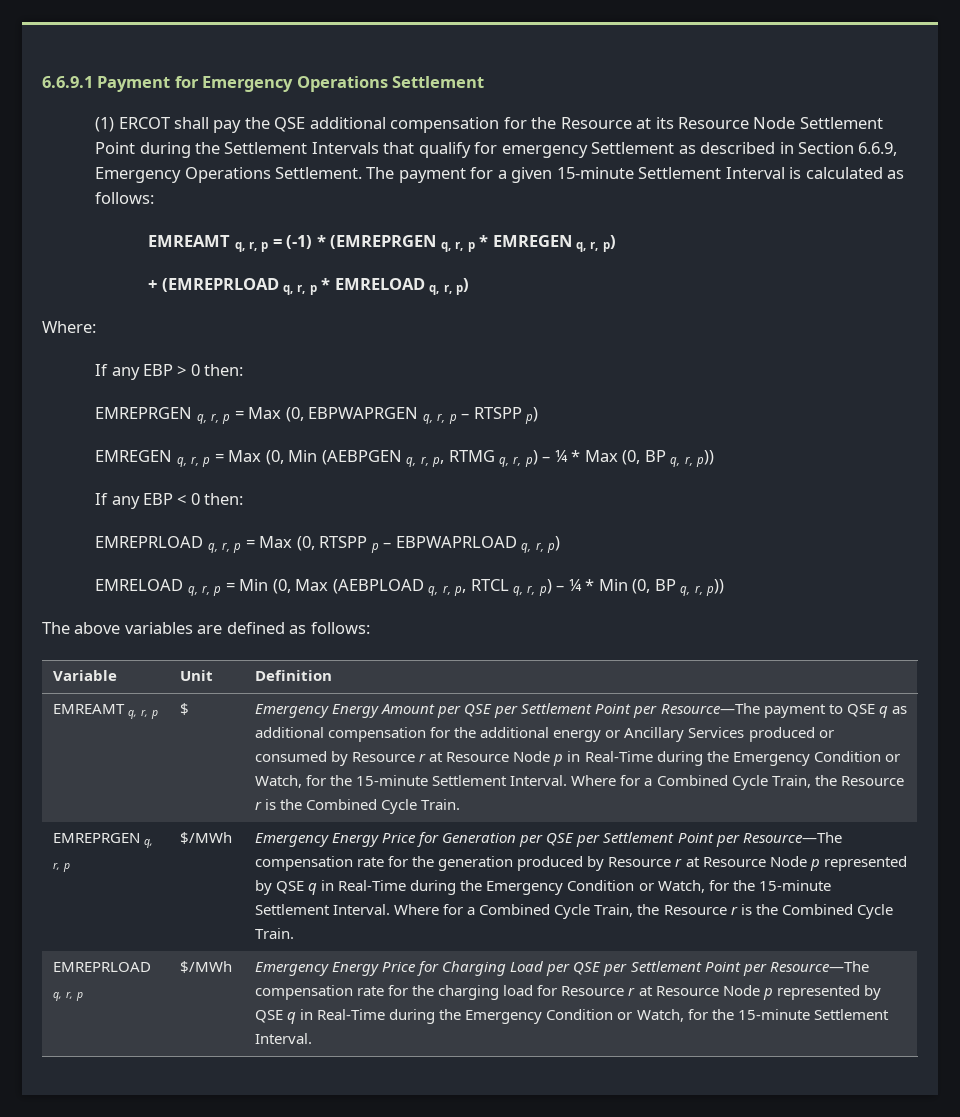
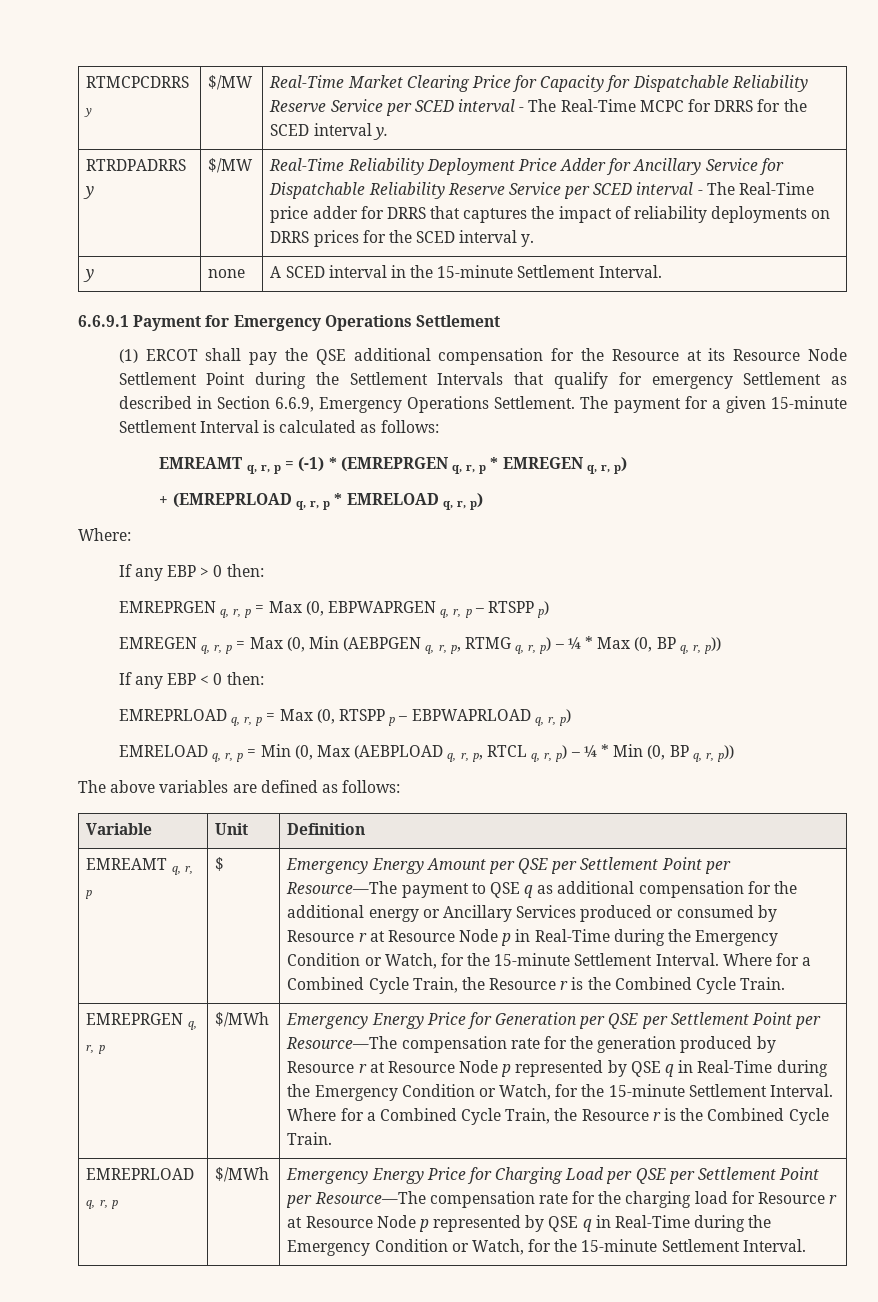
(42, 82) none -> [86,76,190,88] [84,108,93,117] [208,75,254,90] [269,75,808,92] [269,99,807,116] [270,123,388,140] [86,159,187,171] [83,186,95,199] [208,158,254,173] [269,158,784,175] [269,182,814,199] [270,206,831,223] [270,230,535,247] [83,269,95,282] [208,269,246,278] [270,265,662,278] RTMCPCDRRS y | $/MW | Real-Time Market Clearing Price for Capacity for Dispatchable Reliability Reserve Service per SCED interval - The Real-Time MCPC for DRRS for the SCED interval y. // RTRDPADRRS y | $/MW | Real-Time Reliability Deployment Price Adder for Ancillary Service for Dispatchable Reliability Reserve Service per SCED interval - The Real-Time price adder for DRRS that captures the impact of reliability deployments on DRRS prices for the SCED interval y. // y | none | A SCED interval in the 15-minute Settlement Interval. //

